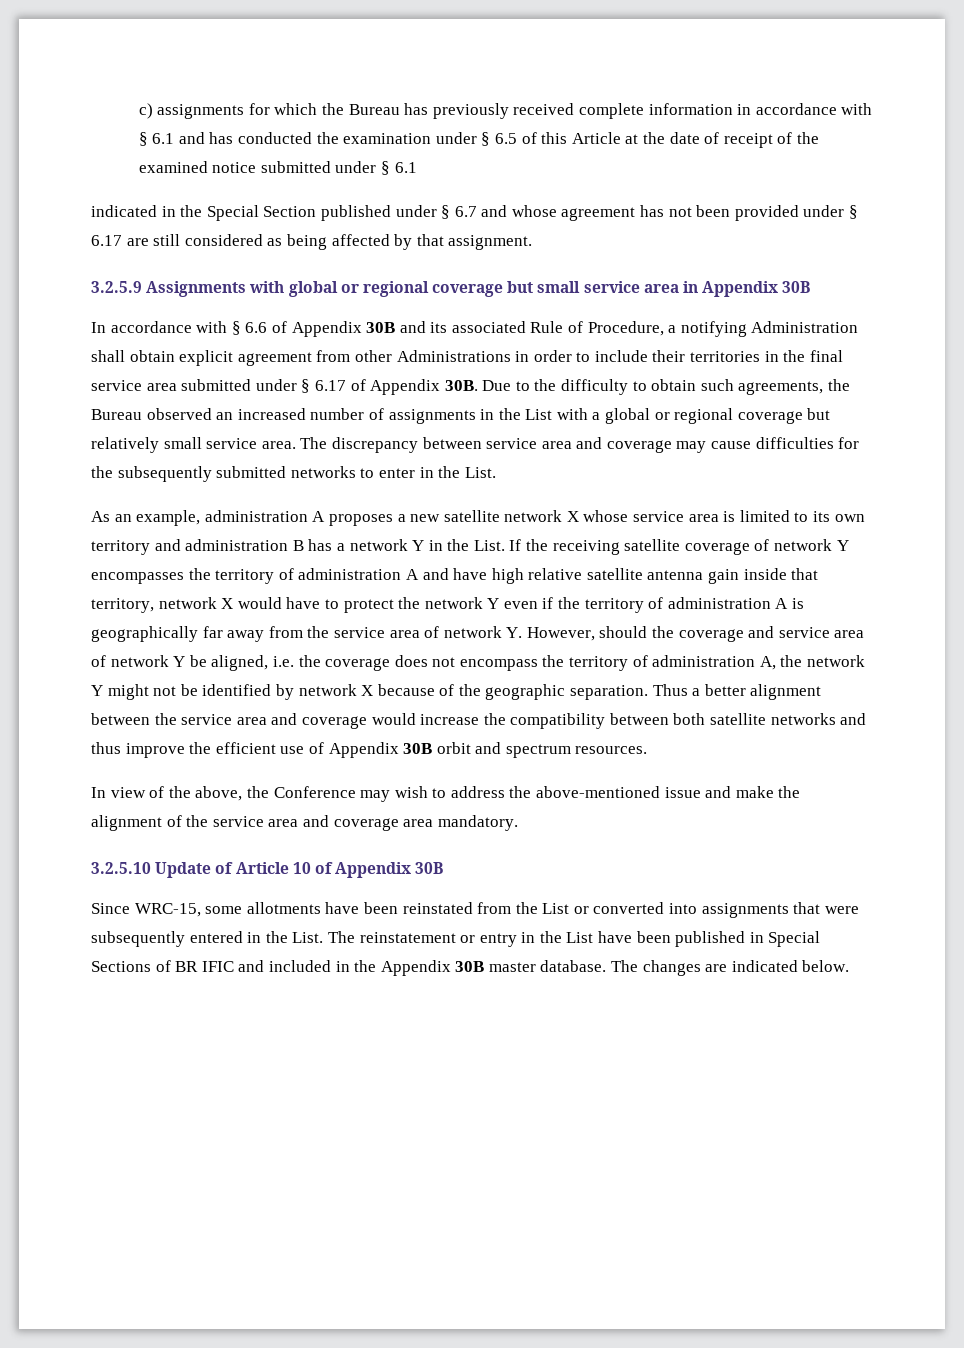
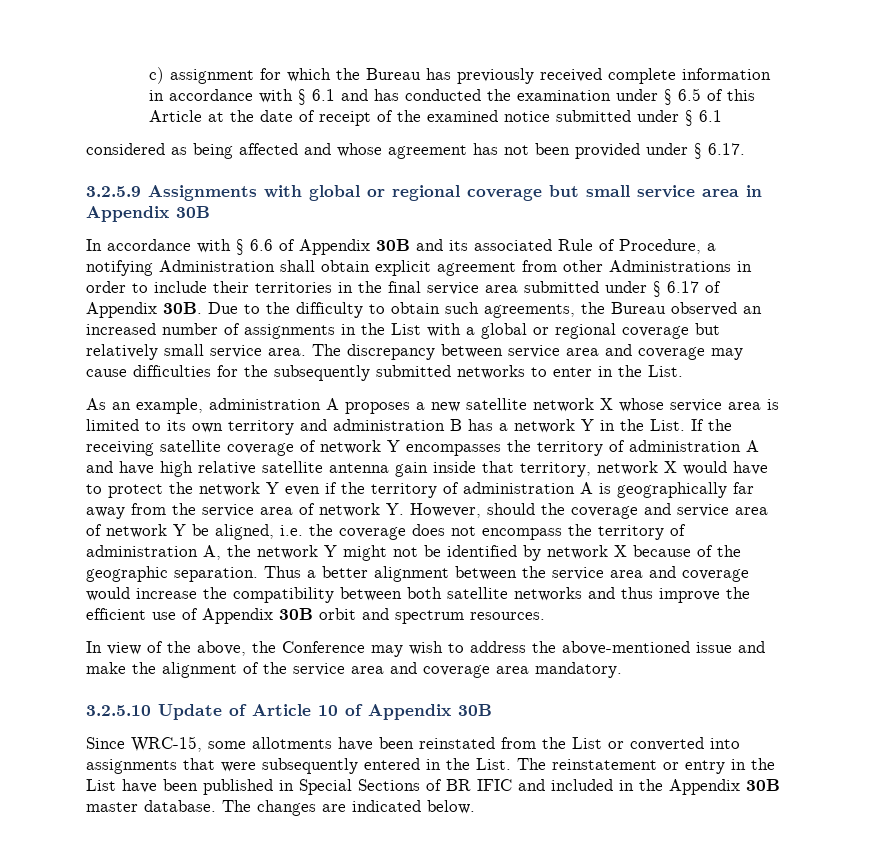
[157,104,245,119] assignments -> [169,69,254,84] assignment
[91,205,477,221] indicated in the Special Section published under § 6.7 -> [86,143,298,159] considered as being affected
[91,234,533,250] 6.17 are still considered as being affected by that assignment. -> [708,143,745,155] 6.17.

